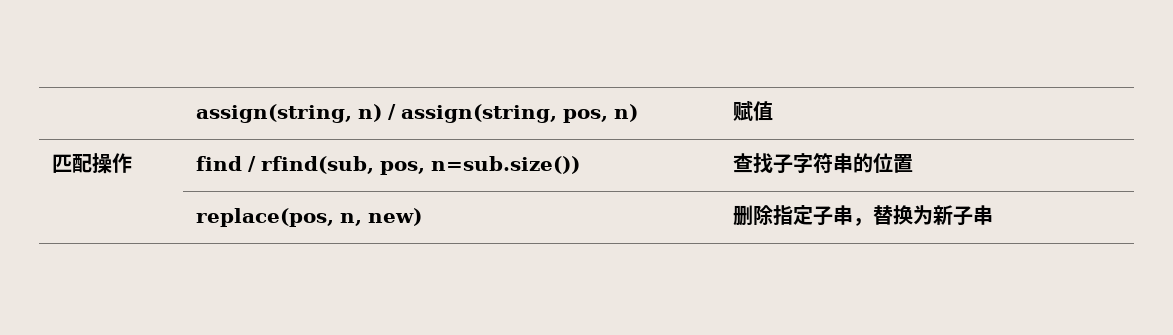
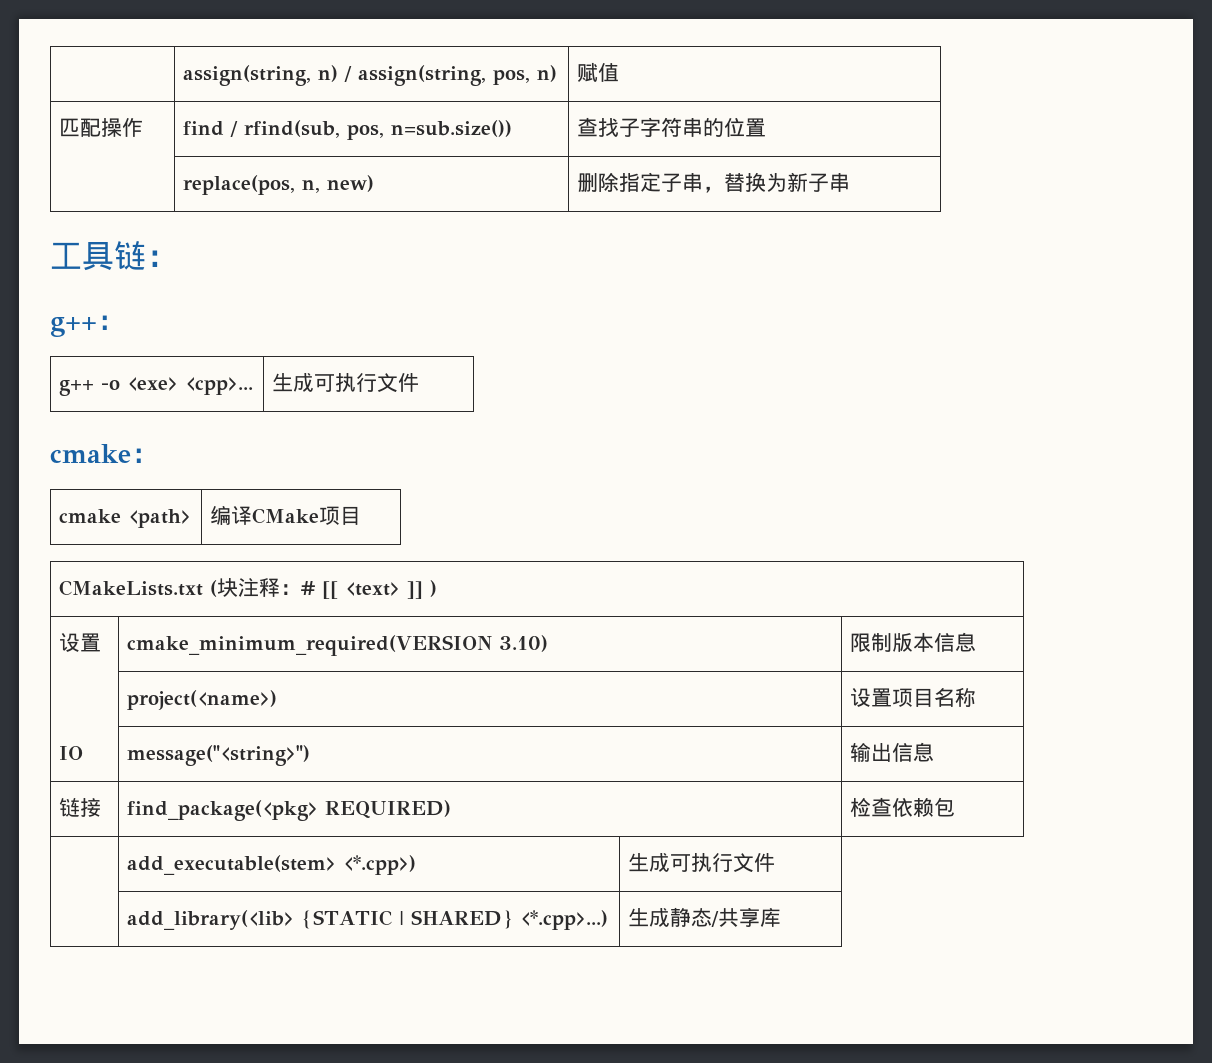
(993, 215) none -> [50,241,178,271] [50,315,125,337] [59,377,254,396] [272,373,420,393] [50,444,159,463] [59,509,192,528] [210,505,362,525] [59,578,438,599] [59,633,102,652] [127,635,549,656] [850,632,977,652] [127,690,278,710] [850,687,977,707] [59,746,84,760] [127,745,311,766] [850,742,935,762] [59,797,102,817] [127,800,452,821] [850,797,956,817] [127,855,417,875] [628,853,776,873] [127,910,609,930] [628,907,782,927] // 工具链： // g++： // g++ -o <exe> <cpp>... | 生成可执行文件 // cmake： // cmake <path> | 编译CMake项目 // CMakeLists.txt (块注释：# [[ <text> ]] ) // 设置 | cmake_minimum_required(VERSION 3.10) | 限制版本信息 // | project(<name>) | 设置项目名称 // IO | message("<string>") | 输出信息 // 链接 | find_package(<pkg> REQUIRED) | 检查依赖包 // | add_executable(stem> <*.cpp>) | 生成可执行文件 // | add_library(<lib> {STATIC | SHARED} <*.cpp>...) | 生成静态/共享库

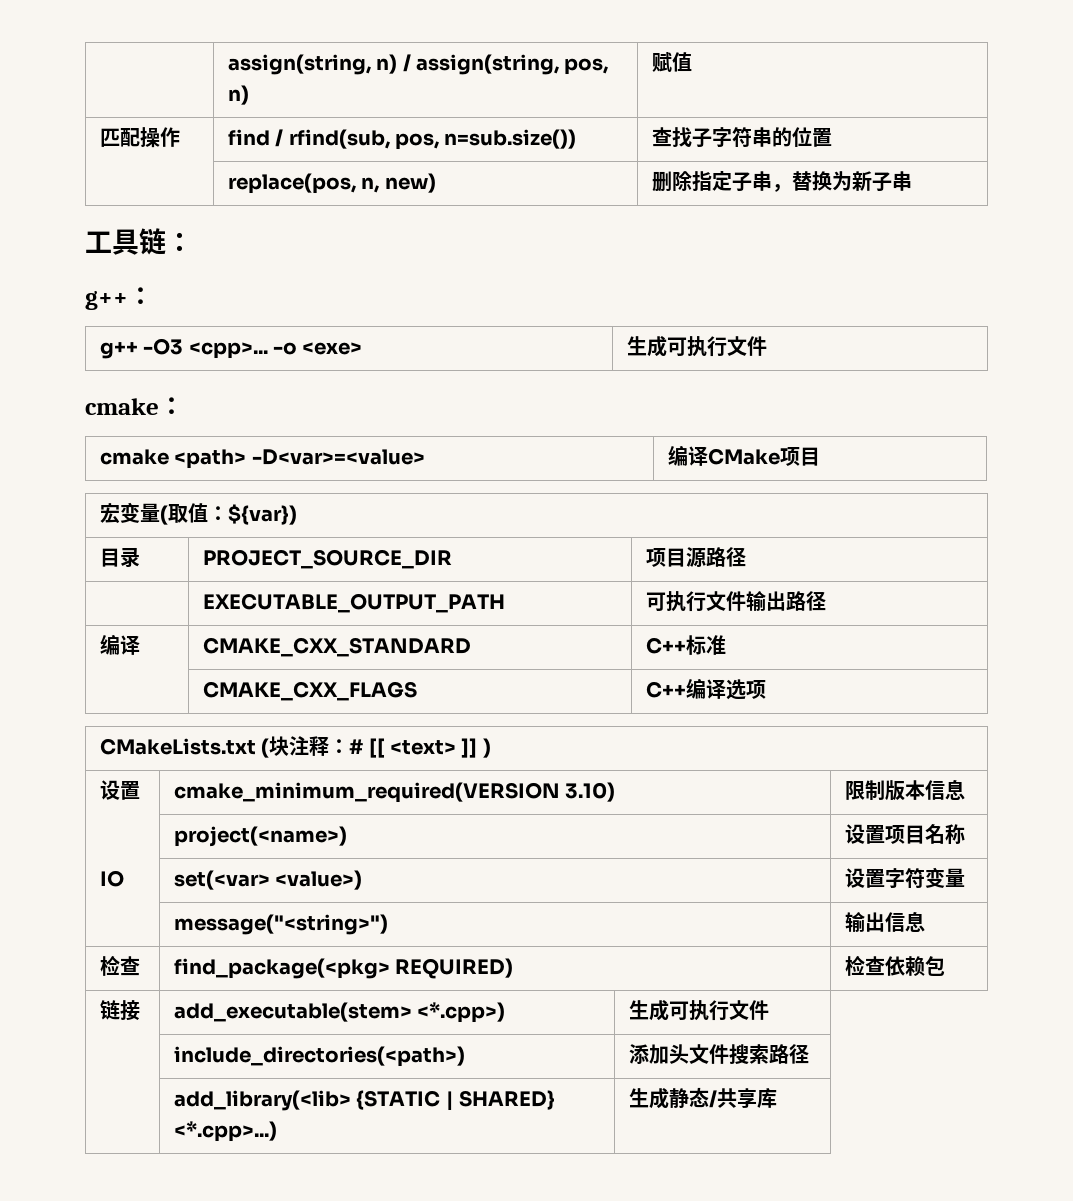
(95, 388) none -> [143,338,268,359] -O3 <cpp>...
[185,377,254,395] <cpp>... -> (363, 348) none
(192, 518) none -> [251,449,425,465] -D<var>=<value>
(362, 515) none -> [99,502,297,525] [99,547,140,568] [202,549,452,569] [645,547,746,568] [202,593,505,613] [645,591,826,612] [99,634,140,655] [202,637,471,657] [645,635,726,655] [202,681,417,701] [645,678,766,700] // 宏变量(取值：${var}) // 目录 | PROJECT_SOURCE_DIR | 项目源路径 // | EXECUTABLE_OUTPUT_PATH | 可执行文件输出路径 // 编译 | CMAKE_CXX_STANDARD | C++标准 // | CMAKE_CXX_FLAGS | C++编译选项
(84, 753) none -> [173,870,363,890] [844,867,965,888] | set(<var> <value>) | 设置字符变量 //
[59,797,102,817] 链接 -> [99,955,140,976] 检查
(956, 807) none -> [99,1000,140,1021] 链接
(776, 862) none -> [173,1046,465,1067] [628,1044,809,1065] // | include_directories(<path>) | 添加头文件搜索路径

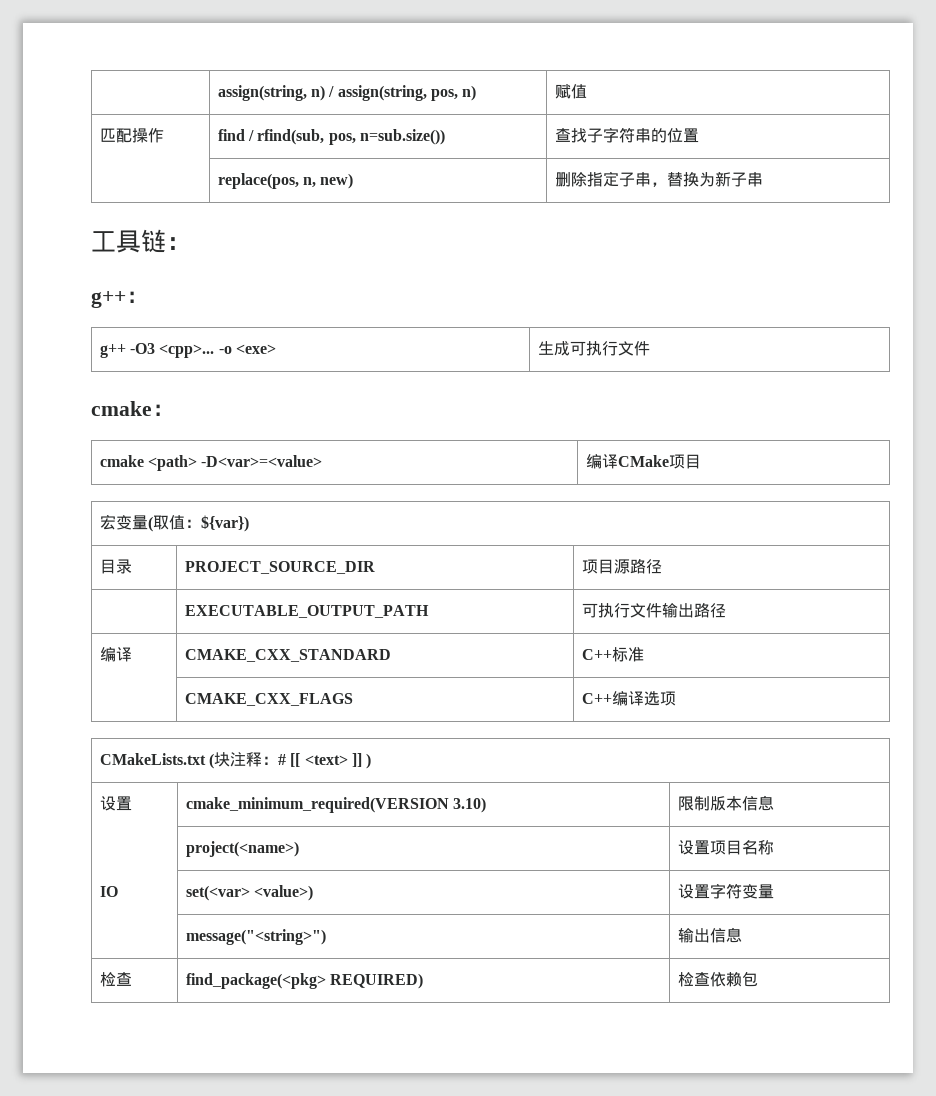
[99,1000,140,1021] [173,1002,506,1023] [628,999,769,1021] [173,1046,465,1067] [628,1044,809,1065] [173,1090,555,1111] [173,1121,277,1142] [628,1087,777,1109] // 链接 | add_executable(stem> <*.cpp>) | 生成可执行文件 // | include_directories(<path>) | 添加头文件搜索路径 // | add_library(<lib> {STATIC | SHARED} <*.cpp>...) | 生成静态/共享库 -> (758, 979) none

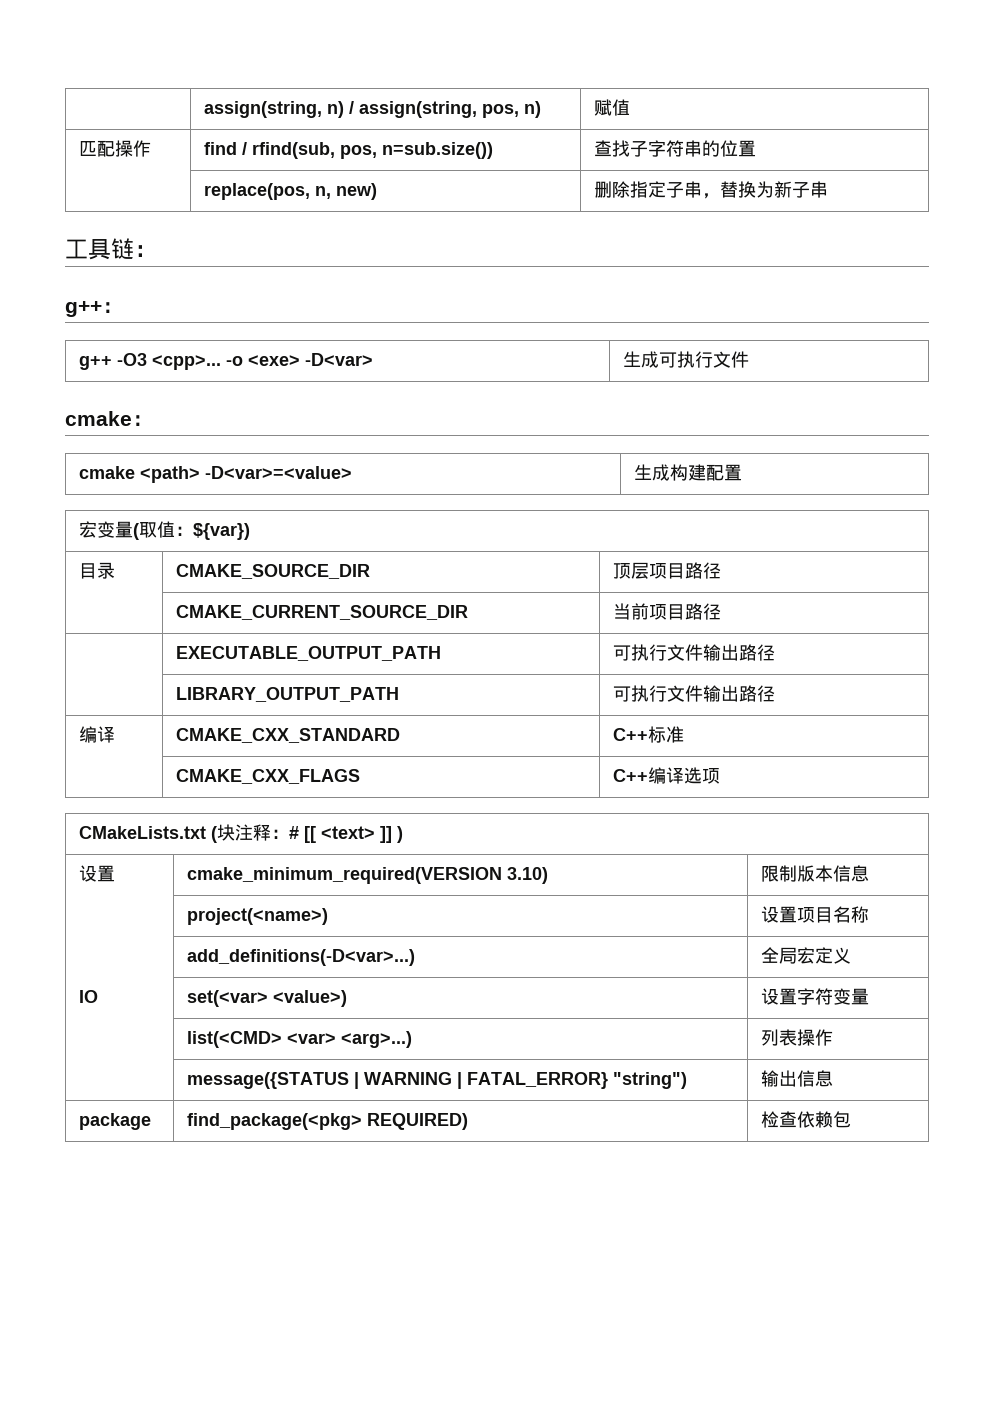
(277, 349) none -> [305,353,374,366] -D<var>
[585,454,701,469] 编译CMake项目 -> [634,464,743,481] 生成构建配置
[184,561,375,574] [581,559,630,574] PROJECT_SOURCE_DIR | 项目源 -> [176,564,371,579] [613,562,722,579] [176,605,469,620] [613,603,686,620] CMAKE_SOURCE_DIR | 顶层项目路径 // | CMAKE_CURRENT_SOURCE_DIR | 当前项目
(726, 610) none -> [176,687,400,702] [613,685,776,702] // | LIBRARY_OUTPUT_PATH | 可执行文件输出路径
(774, 847) none -> [187,949,416,966] [761,947,852,964] // | add_definitions(-D<var>...) | 全局宏定义
[185,929,326,945] message("<string>") -> [187,1031,413,1048] [761,1029,834,1046] [187,1072,688,1089] list(<CMD> <var> <arg>...) | 列表操作 // | message({STATUS | WARNING | FATAL_ERROR} "string")
[99,972,132,987] 检查 -> [79,1113,152,1130] package

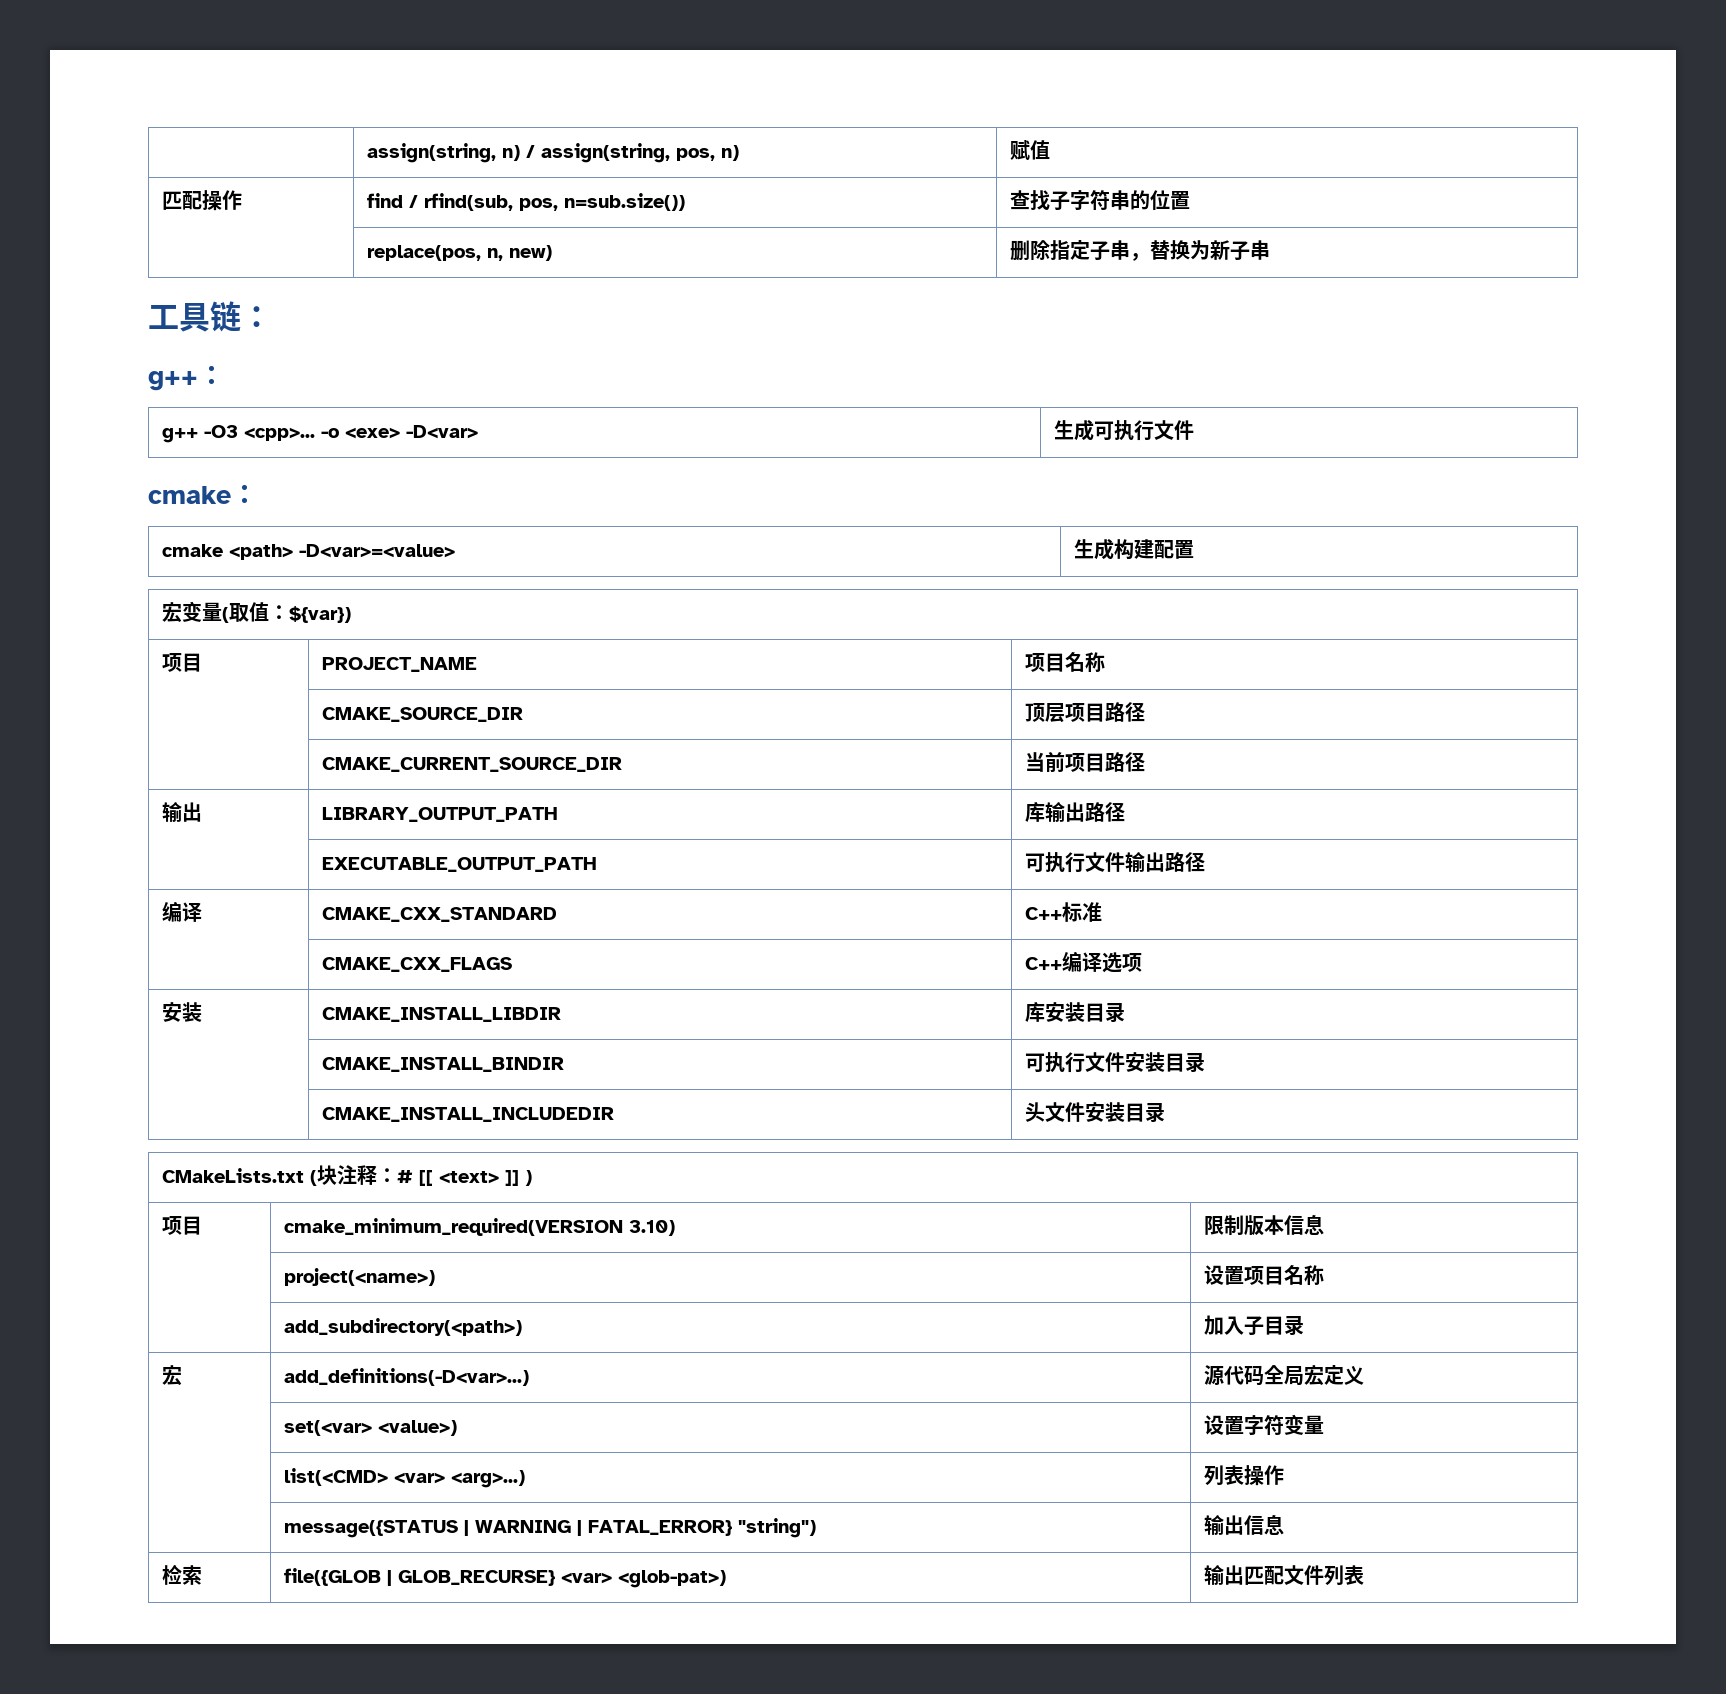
[79,562,116,579] 目录 -> [161,653,202,672] [321,657,477,672] [1024,652,1105,673] 项目 | PROJECT_NAME | 项目名称 //
[176,646,442,661] [613,644,704,661] | EXECUTABLE_OUTPUT_PATH | 可执行文件 -> [161,802,202,822] [321,807,558,822] [1024,802,1045,822] 输出 | LIBRARY_OUTPUT_PATH | 库
[176,687,400,702] LIBRARY_OUTPUT_PATH -> [321,857,597,872] EXECUTABLE_OUTPUT_PATH
(721, 776) none -> [161,1002,202,1022] [321,1007,561,1022] [1024,1002,1125,1023] [321,1057,564,1072] [1024,1052,1205,1073] [321,1107,614,1122] [1024,1102,1165,1123] // 安装 | CMAKE_INSTALL_LIBDIR | 库安装目录 // | CMAKE_INSTALL_BINDIR | 可执行文件安装目录 // | CMAKE_INSTALL_INCLUDEDIR | 头文件安装目录
[79,865,116,882] 设置 -> [161,1216,202,1235] 项目
(870, 914) none -> [283,1318,522,1336] [1203,1315,1304,1336] [161,1365,182,1386] | add_subdirectory(<path>) | 加入子目录 // 宏
(416, 957) none -> [1203,1365,1264,1386] 源代码
[79,990,99,1003] IO -> (1364, 1375) none
[79,1113,152,1130] [187,1113,469,1130] [761,1111,852,1128] package | find_package(<pkg> REQUIRED) | 检查依赖包 -> [161,1564,202,1585] [283,1568,726,1588] [1203,1565,1364,1586] 检索 | file({GLOB | GLOB_RECURSE} <var> <glob-pat>) | 输出匹配文件列表

